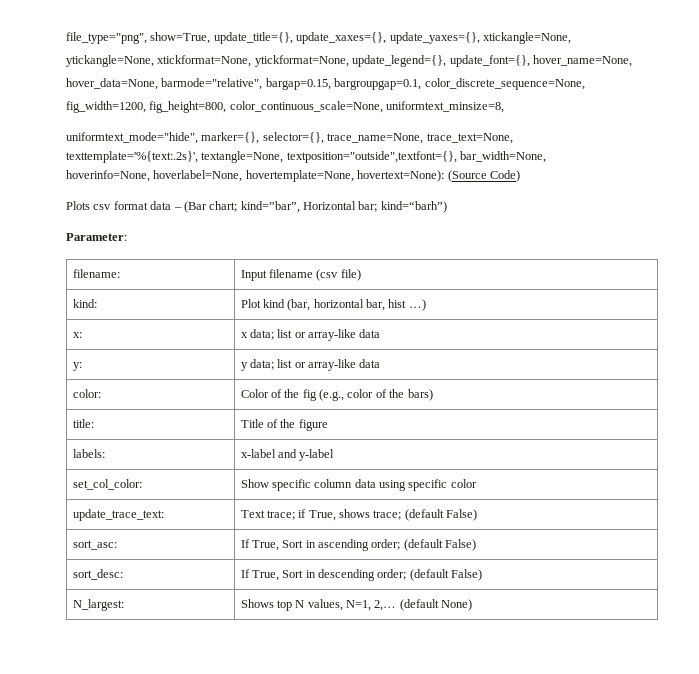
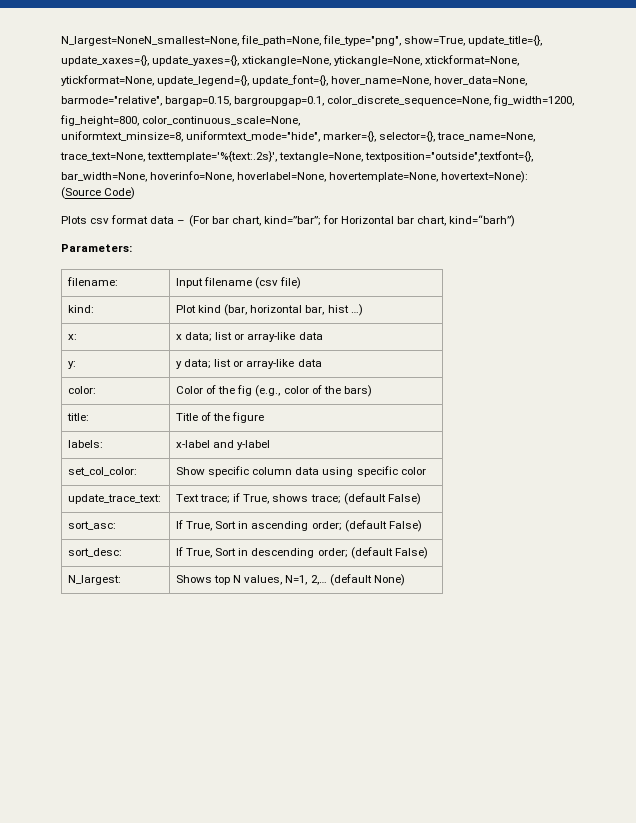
(66, 38) none -> [61,35,322,46] N_largest=NoneN_smallest=None, file_path=None,
(293, 38) none -> (543, 40) //
(571, 38) // -> (332, 61) none
(252, 61) none -> (520, 60) //
[66,78,158,90] // hover_data=None, -> [434,76,528,86] hover_data=None, //
[66,101,146,113] // fig_width=1200, -> [493,95,575,106] fig_width=1200, //
(383, 107) none -> (301, 121) //
(505, 107) // -> (183, 136) none
(424, 138) none -> (536, 137) //
(513, 138) // -> (145, 157) none
(457, 157) none -> (534, 156) //
(547, 157) // -> (147, 177) none
(445, 176) none -> (529, 177) //
[183,201,378,213] (Bar chart; kind=”bar”, Horizontal bar; -> [188,215,447,227] (For bar chart, kind=”bar”; for Horizontal bar chart,
[66,233,127,241] Parameter: -> [61,244,132,252] Parameters:

